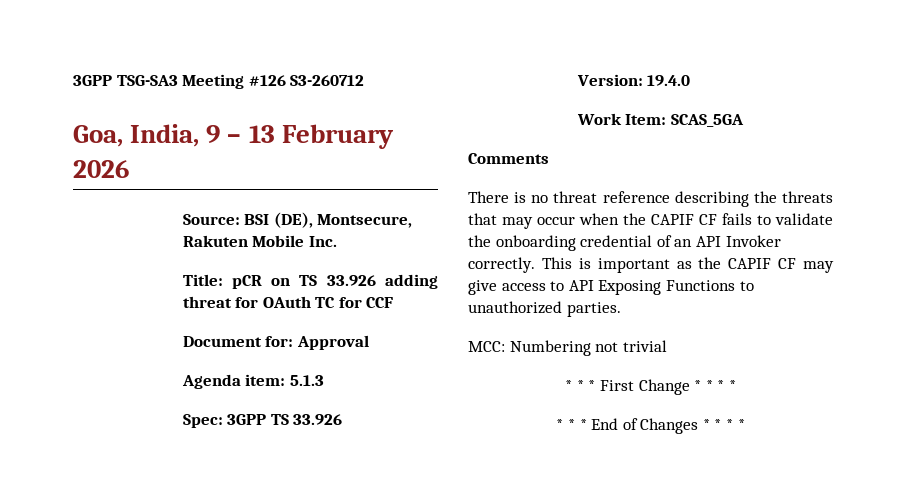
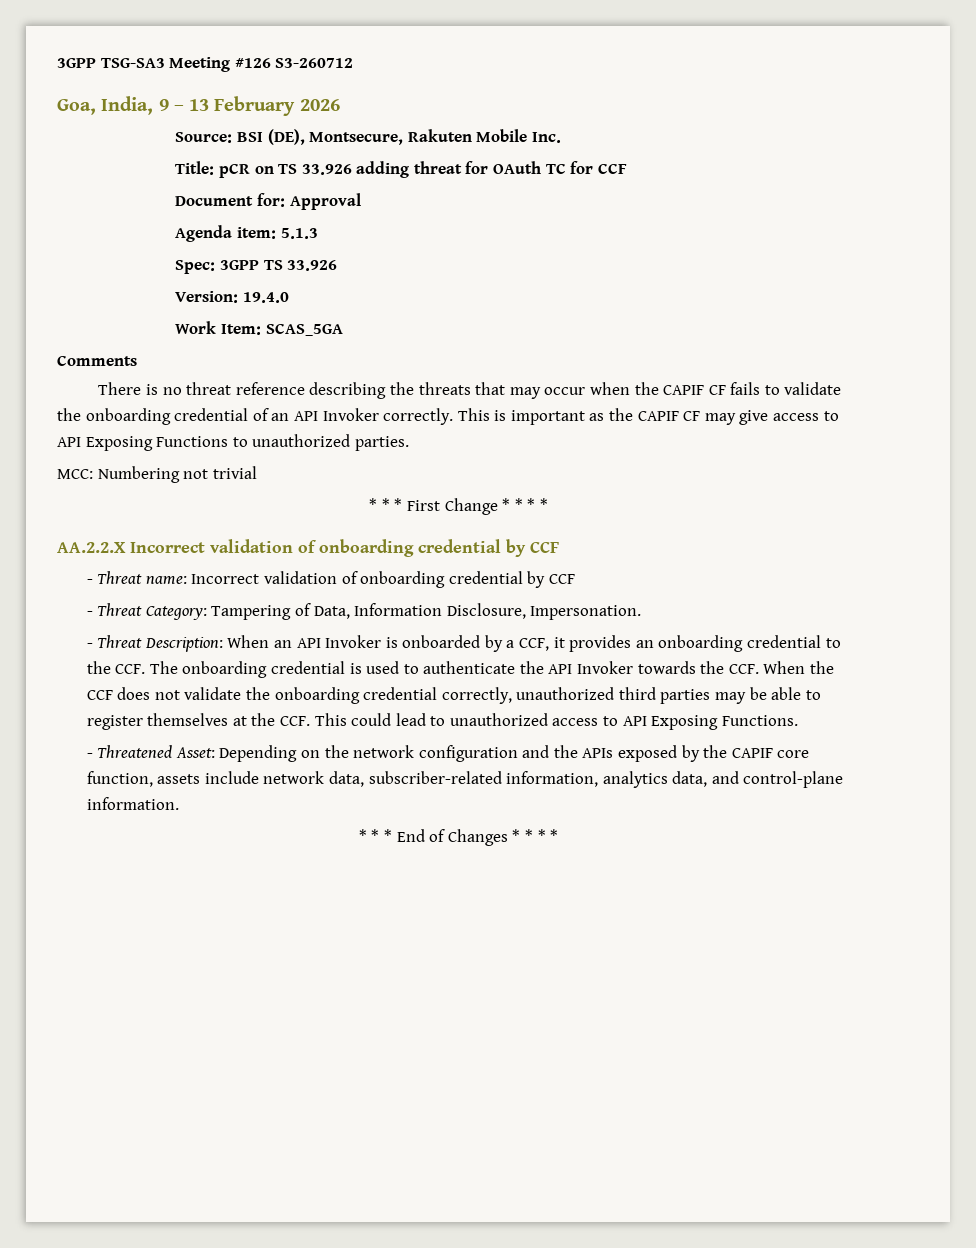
(736, 385) none -> [57,539,559,557] [86,571,575,588] [86,603,642,620] [86,635,841,652] [86,661,835,678] [86,687,821,704] [86,713,798,730] [86,745,810,762] [86,771,844,788] [86,797,179,810] // AA.2.2.X Incorrect validation of onboarding credential by CCF // - Threat name: Incorrect validation of onboarding credential by CCF // - Threat Category: Tampering of Data, Information Disclosure, Impersonation. // - Threat Description: When an API Invoker is onboarded by a CCF, it provides an onboarding credential to the CCF. The onboarding credential is used to authenticate the API Invoker towards the CCF. When the CCF does not validate the onboarding credential correctly, unauthorized third parties may be able to register themselves at the CCF. This could lead to unauthorized access to API Exposing Functions. // - Threatened Asset: Depending on the network configuration and the APIs exposed by the CAPIF core function, assets include network data, subscriber-related information, analytics data, and control-plane information.

